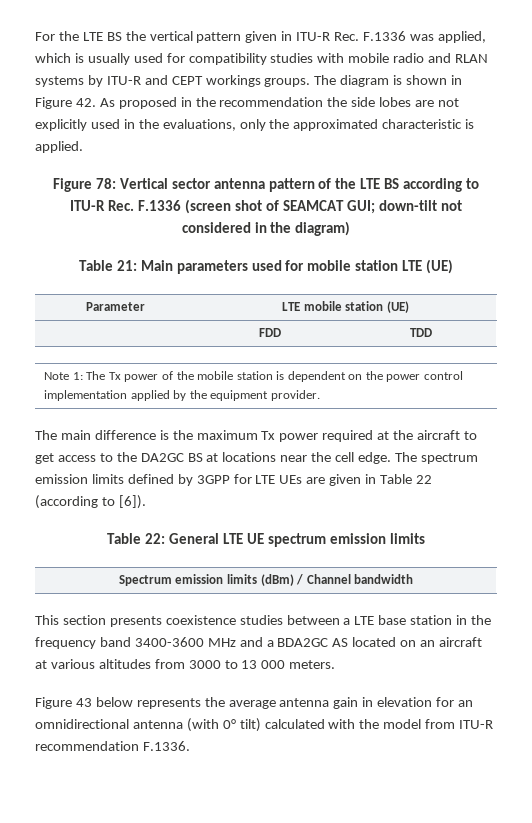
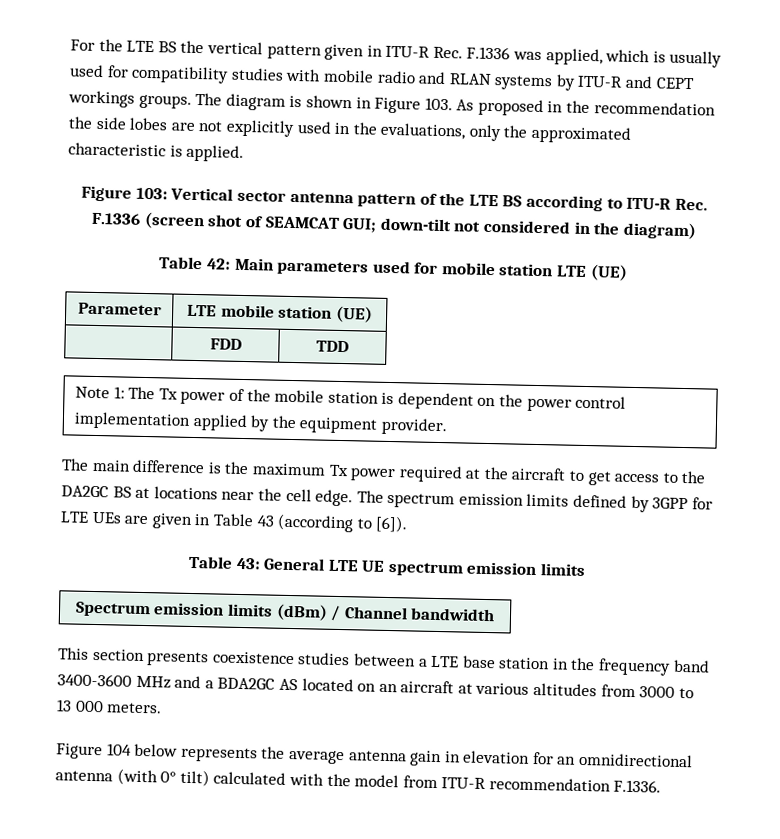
[75,98,96,107] 42. -> [424,97,453,111] 103.
[95,178,116,189] 78: -> [135,187,168,200] 103:
[116,260,137,271] 21: -> [206,258,231,270] 42:
[415,475,432,484] 22 -> [256,515,275,527] 43
[145,533,166,544] 22: -> [235,557,261,570] 43:
[75,698,92,707] 43 -> [106,743,132,756] 104

